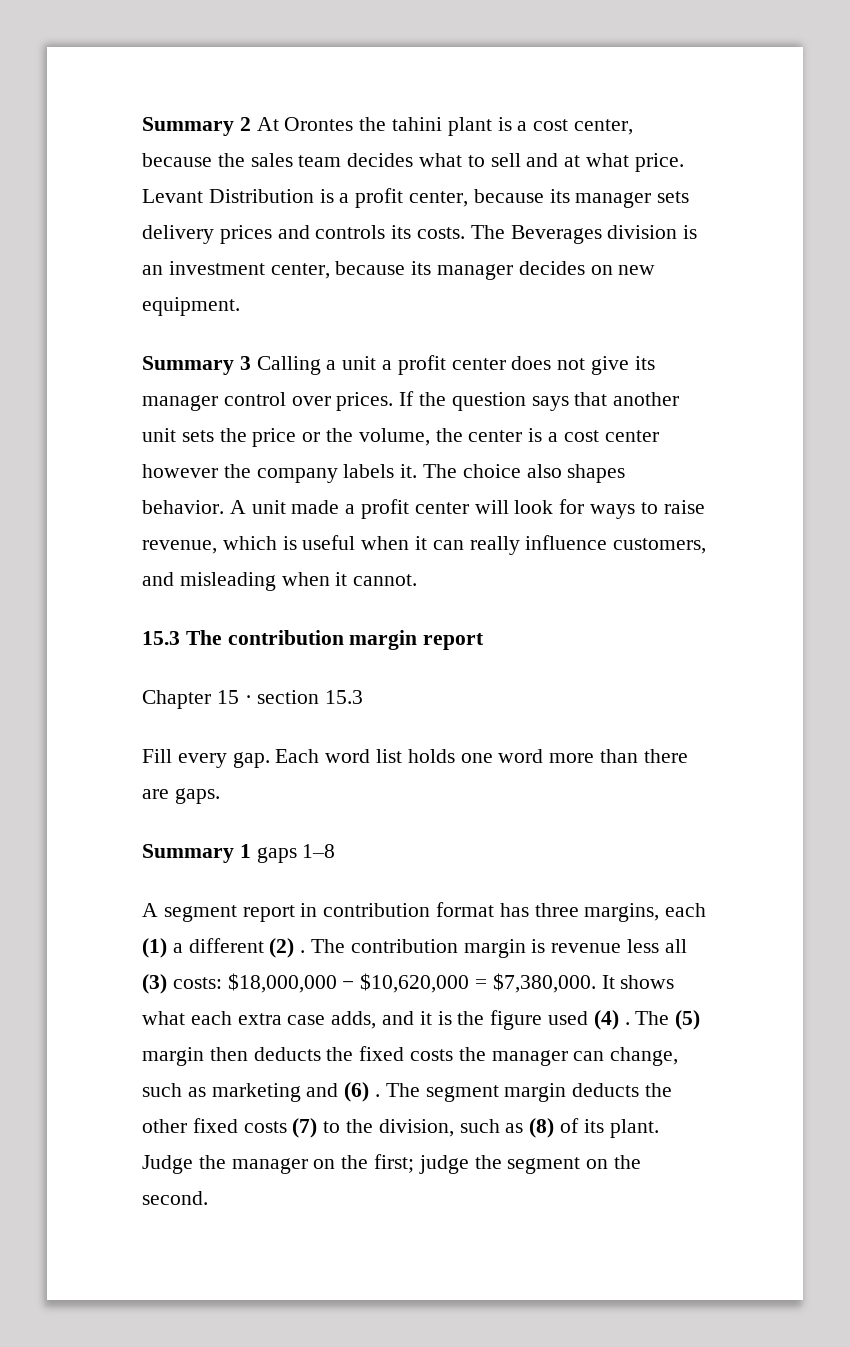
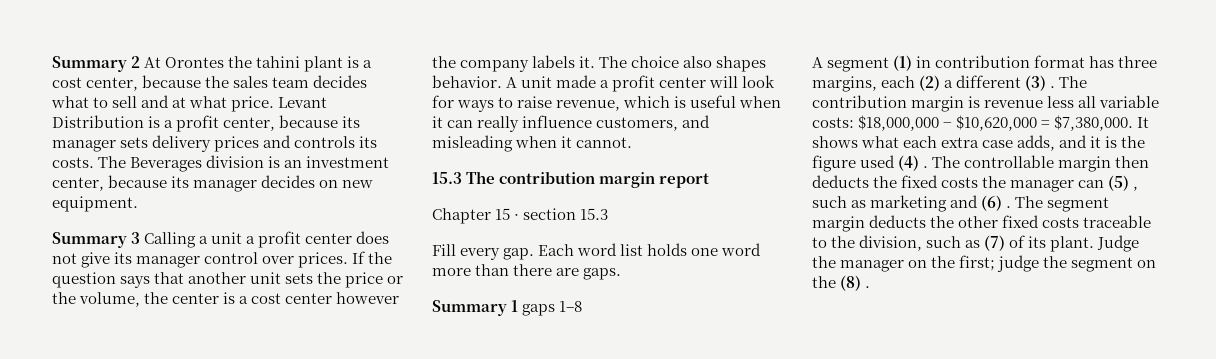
[242,905,295,922] report -> [893,55,913,71] (1)
[142,938,167,958] (1) -> [919,75,941,91] (2)
[269,938,295,958] (2) -> [1025,75,1047,91] (3)
[142,974,167,994] (3) -> [1099,95,1160,108] variable
[675,1010,701,1030] (5) -> [964,155,1055,168] controllable
[610,1047,679,1066] change, -> [1108,175,1139,191] (5) ,
[292,1118,318,1138] (7) -> [1083,215,1152,228] traceable
[529,1118,555,1138] (8) -> [984,235,1006,251] (7)
[142,1191,208,1205] second. -> [840,275,871,291] (8) .

